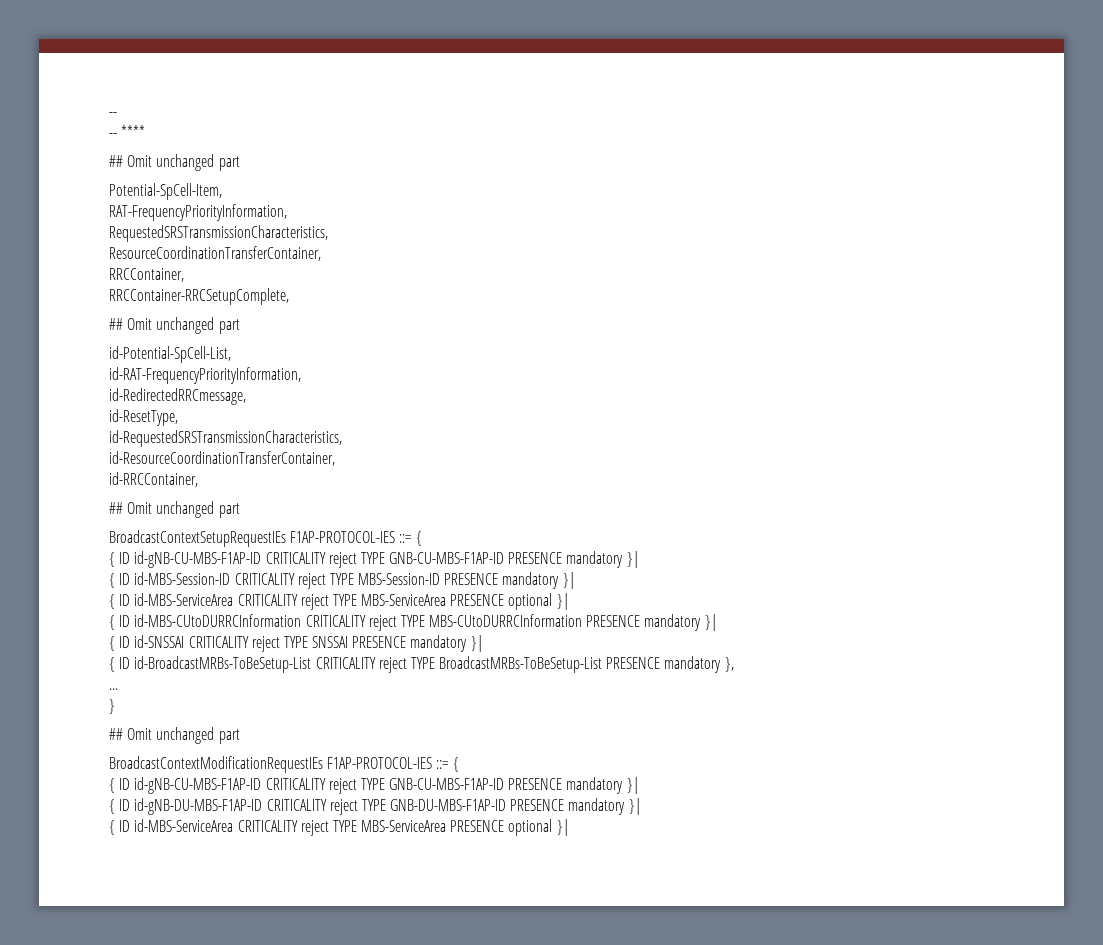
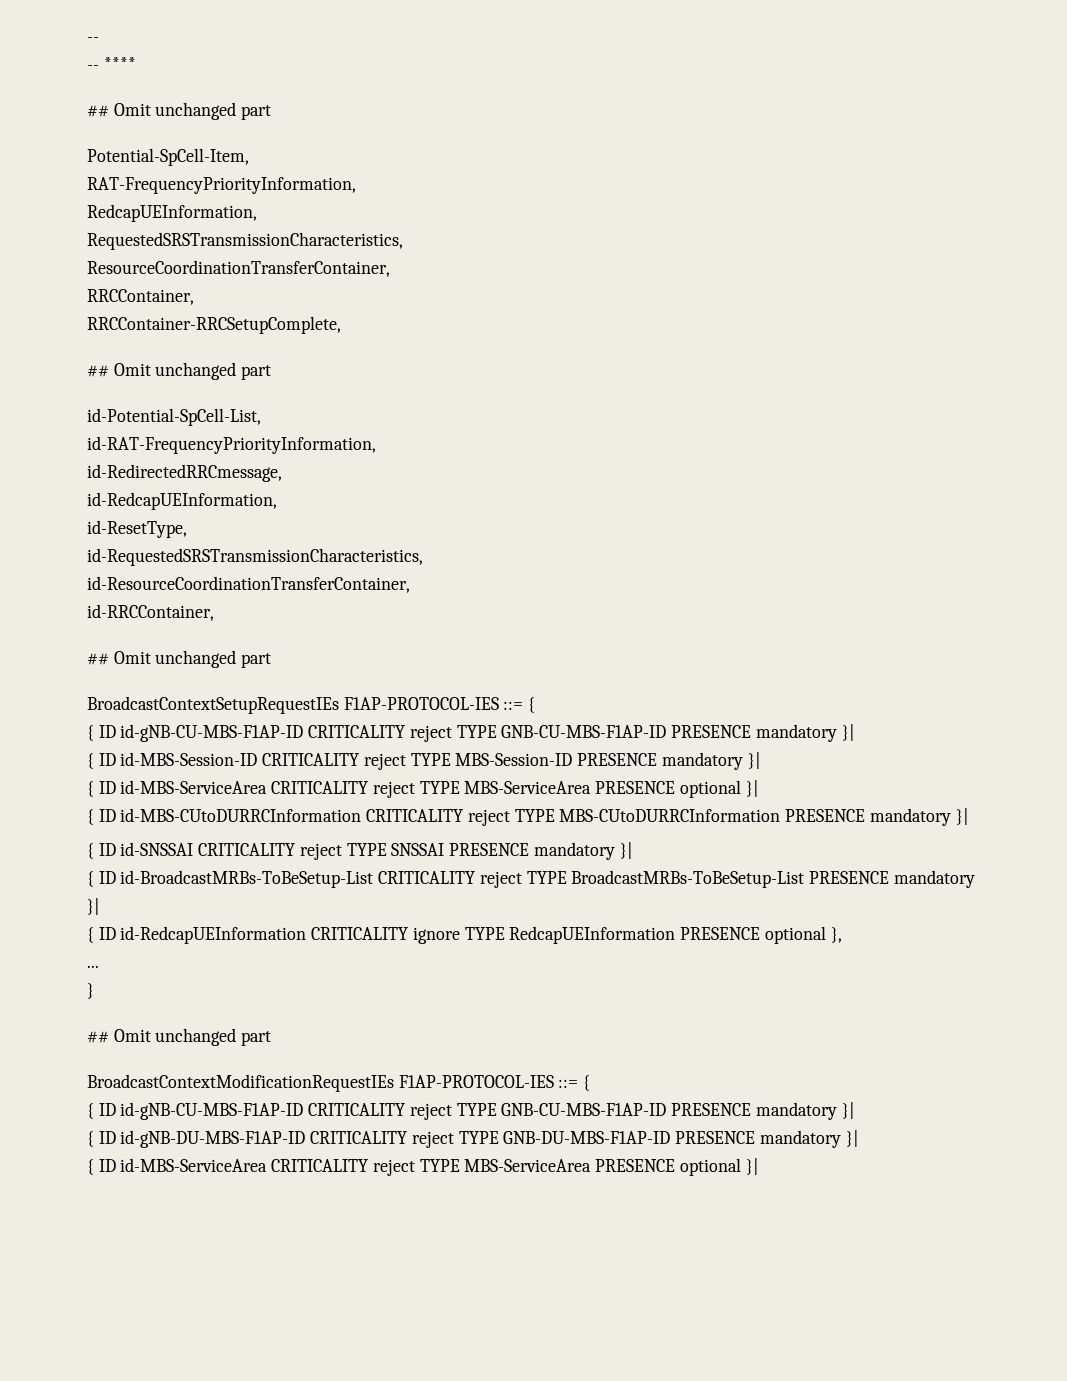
(287, 212) none -> [87,204,257,222] // RedcapUEInformation,
(246, 396) none -> [87,492,277,510] // id-RedcapUEInformation,
(722, 664) none -> [87,898,100,915] [87,926,826,944] }| // { ID id-RedcapUEInformation CRITICALITY ignore TYPE RedcapUEInformation PRESENCE optional

